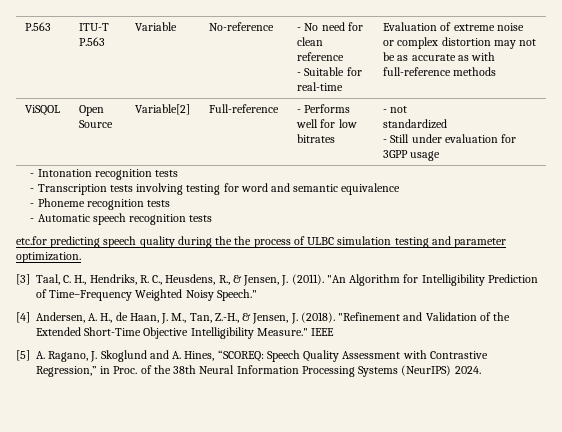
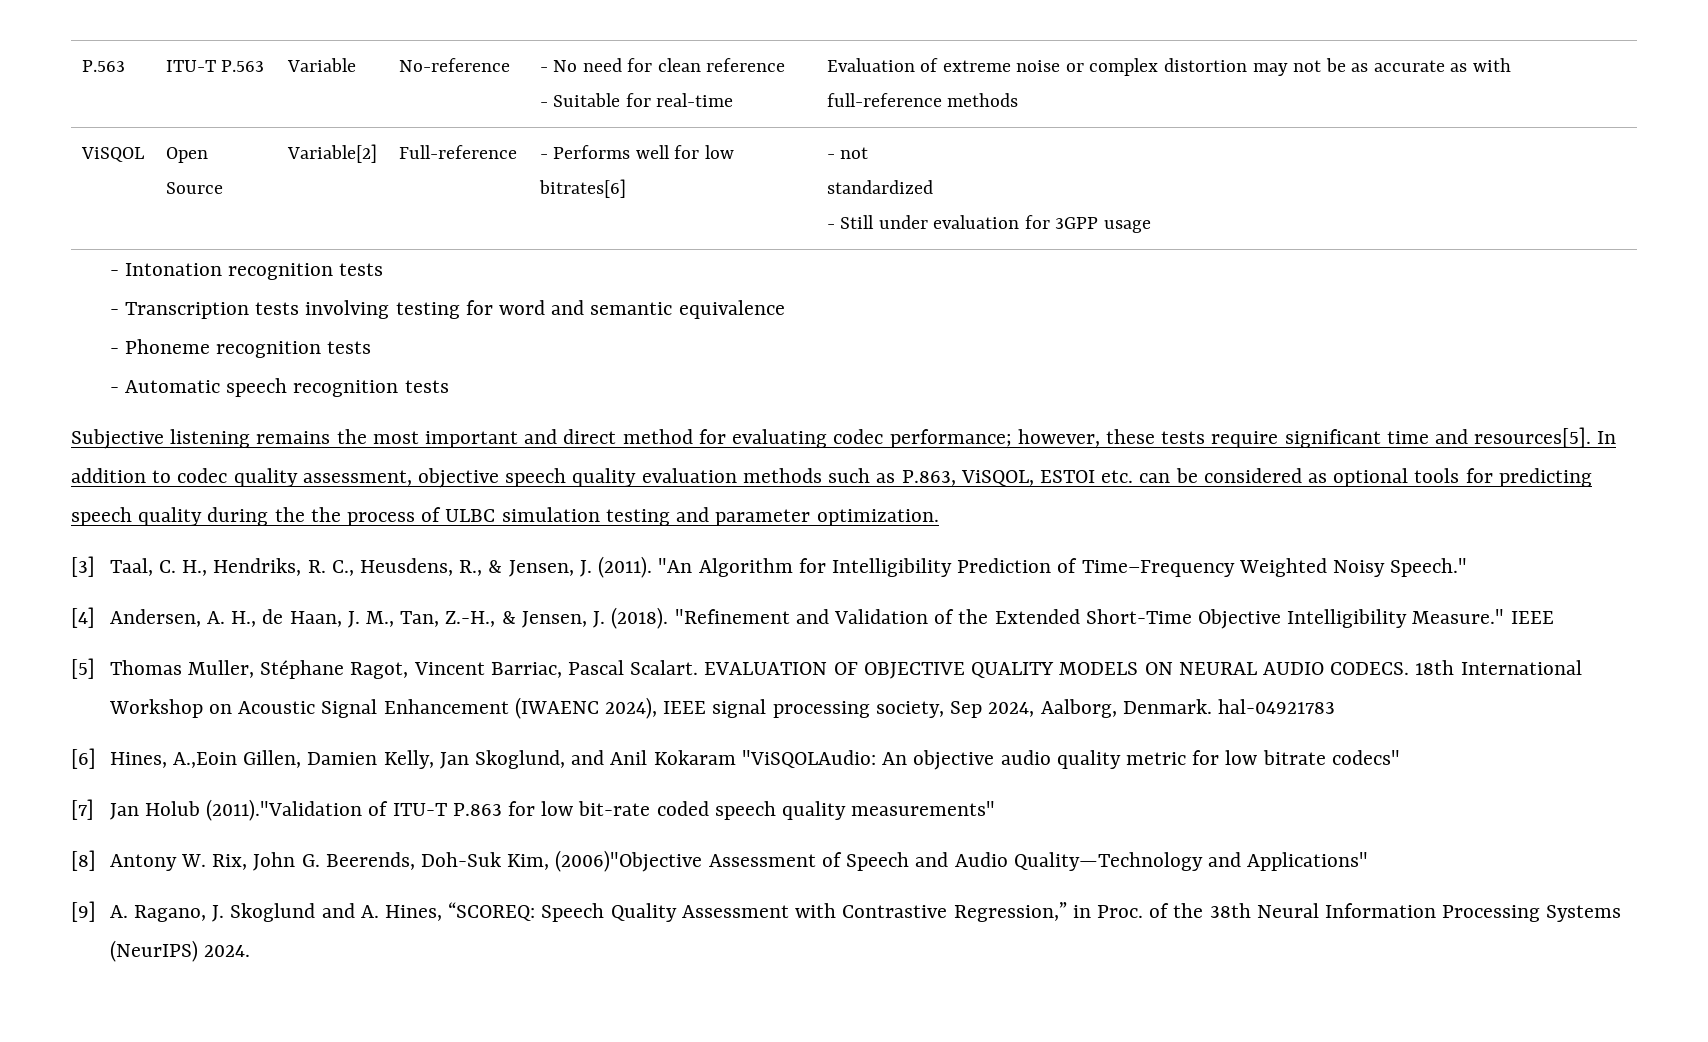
[297,134,336,143] bitrates -> [538,179,626,198] bitrates[6]
[16,236,47,245] etc.for -> [71,427,1617,449] [71,468,1493,488] Subjective listening remains the most important and direct method for evaluating codec performance; however, these tests require significant time and resources[5]. In addition to codec quality assessment, objective speech quality evaluation methods such as P.863, ViSQOL, ESTOI etc. can be considered as optional tools for
(30, 355) none -> [109,660,1582,679] [108,697,1335,719] [71,748,1400,770] [71,799,996,821] [71,850,1369,872] [71,901,96,922] Thomas Muller, Stéphane Ragot, Vincent Barriac, Pascal Scalart. EVALUATION OF OBJECTIVE QUALITY MODELS ON NEURAL AUDIO CODECS. 18th International Workshop on Acoustic Signal Enhancement (IWAENC 2024), IEEE signal processing society, Sep 2024, Aalborg, Denmark. hal-04921783 // [6] Hines, A.,Eoin Gillen, Damien Kelly, Jan Skoglund, and Anil Kokaram "ViSQOLAudio: An objective audio quality metric for low bitrate codecs" // [7] Jan Holub (2011)."Validation of ITU-T P.863 for low bit-rate coded speech quality measurements" // [8] Antony W. Rix, John G. Beerends, Doh-Suk Kim, (2006)"Objective Assessment of Speech and Audio Quality—Technology and Applications" // [9]

